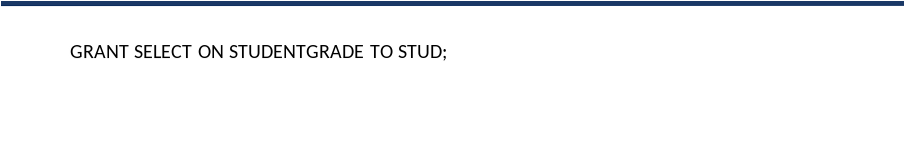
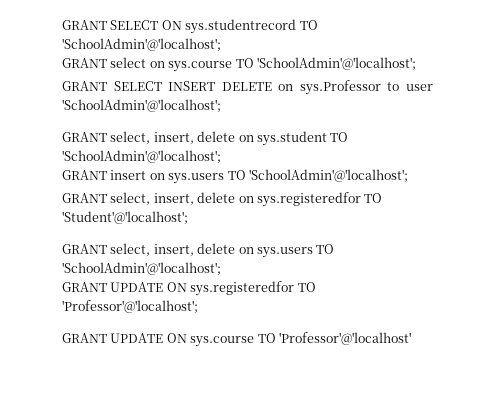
[228,45,447,62] STUDENTGRADE TO STUD; -> [185,19,318,34] [62,38,221,51] [62,57,416,72] [62,80,433,95] [62,99,221,112] [62,131,349,146] [62,150,221,163] [62,169,408,184] [62,192,383,207] [62,211,188,224] [62,243,335,258] [62,262,221,275] [62,281,316,296] [62,300,198,313] [62,332,411,347] sys.studentrecord TO 'SchoolAdmin'@'localhost'; // GRANT select on sys.course TO 'SchoolAdmin'@'localhost'; // GRANT SELECT INSERT DELETE on sys.Professor to user 'SchoolAdmin'@'localhost'; // GRANT select, insert, delete on sys.student TO 'SchoolAdmin'@'localhost'; // GRANT insert on sys.users TO 'SchoolAdmin'@'localhost'; // GRANT select, insert, delete on sys.registeredfor TO 'Student'@'localhost'; // GRANT select, insert, delete on sys.users TO 'SchoolAdmin'@'localhost'; // GRANT UPDATE ON sys.registeredfor TO 'Professor'@'localhost'; // GRANT UPDATE ON sys.course TO 'Professor'@'localhost'

